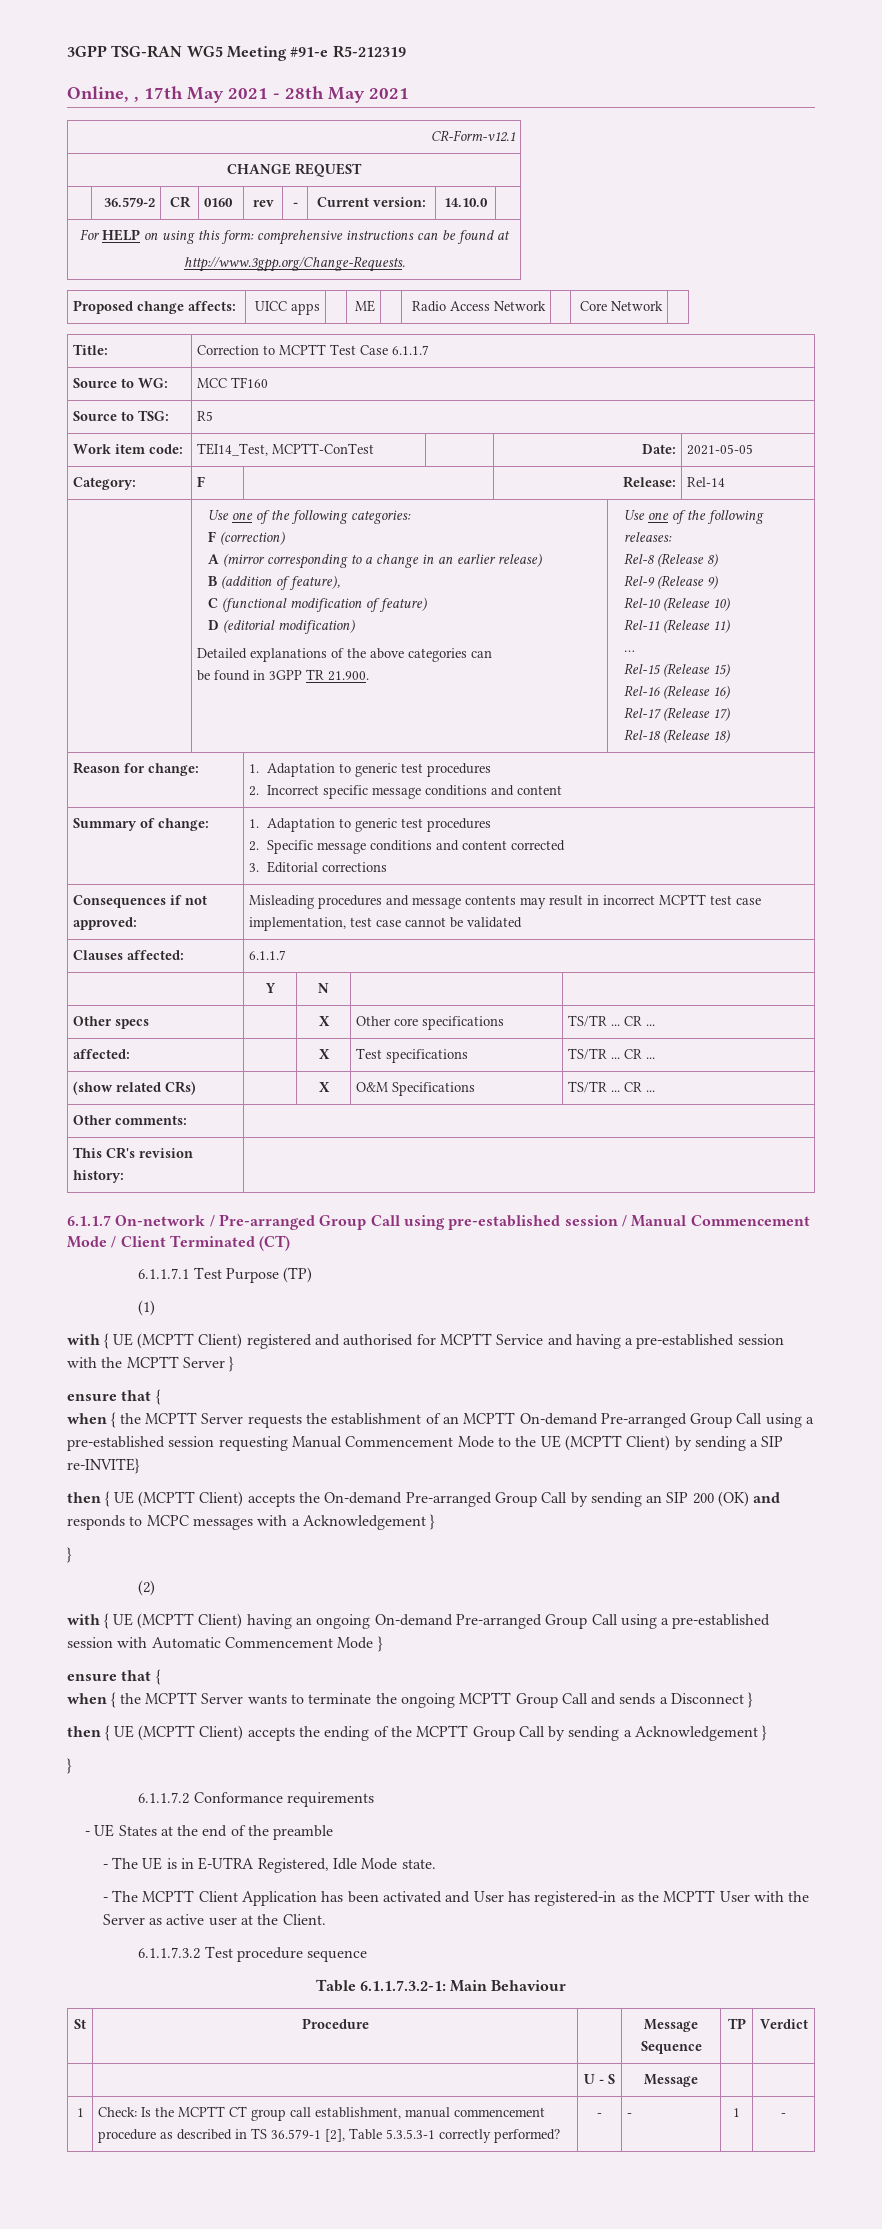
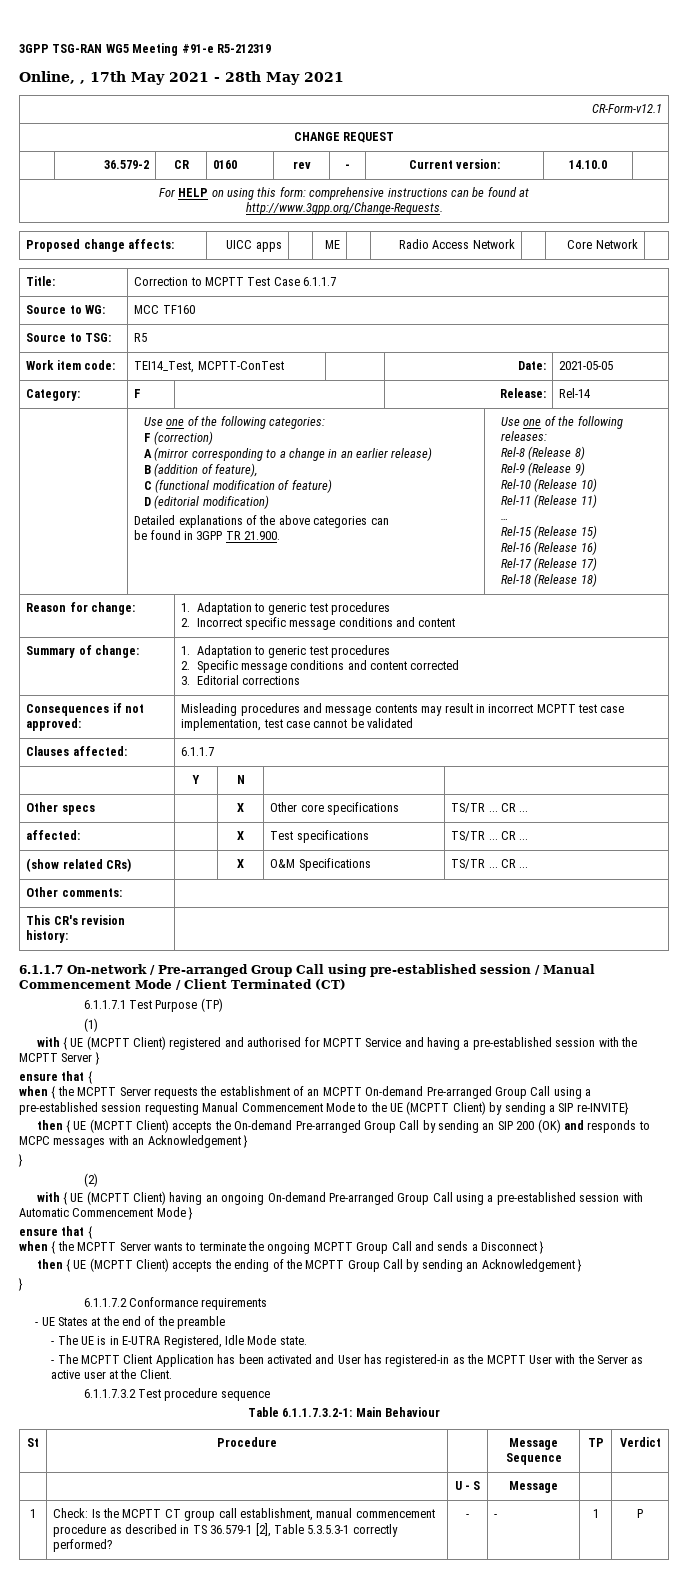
[291,1519,300,1526] a -> [132,1138,145,1145] an
[623,1730,632,1737] a -> [466,1262,479,1269] an
[781,2113,786,2117] - -> [637,1509,643,1518] P

